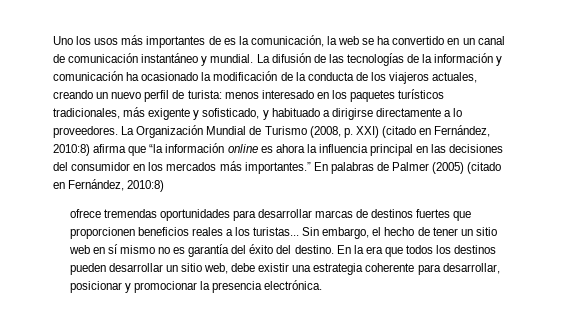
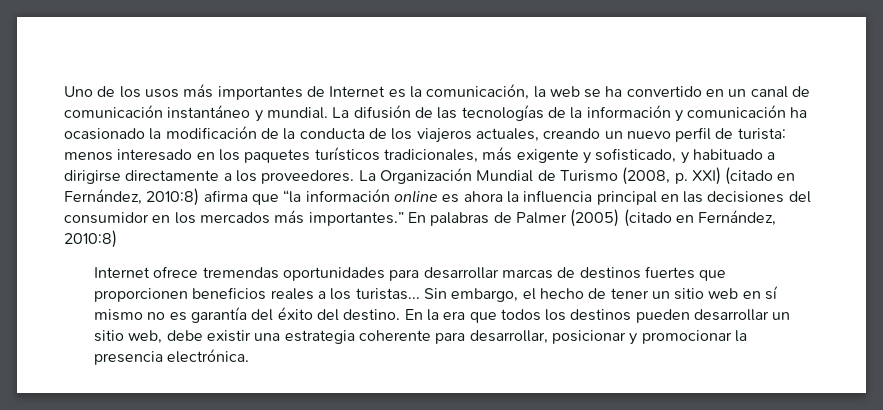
(73, 40) none -> [97,86,116,97] de
(221, 40) none -> [329,86,386,97] Internet
[453,108,463,117] lo -> [235,170,257,182] los
(165, 186) none -> [93,267,150,278] Internet

